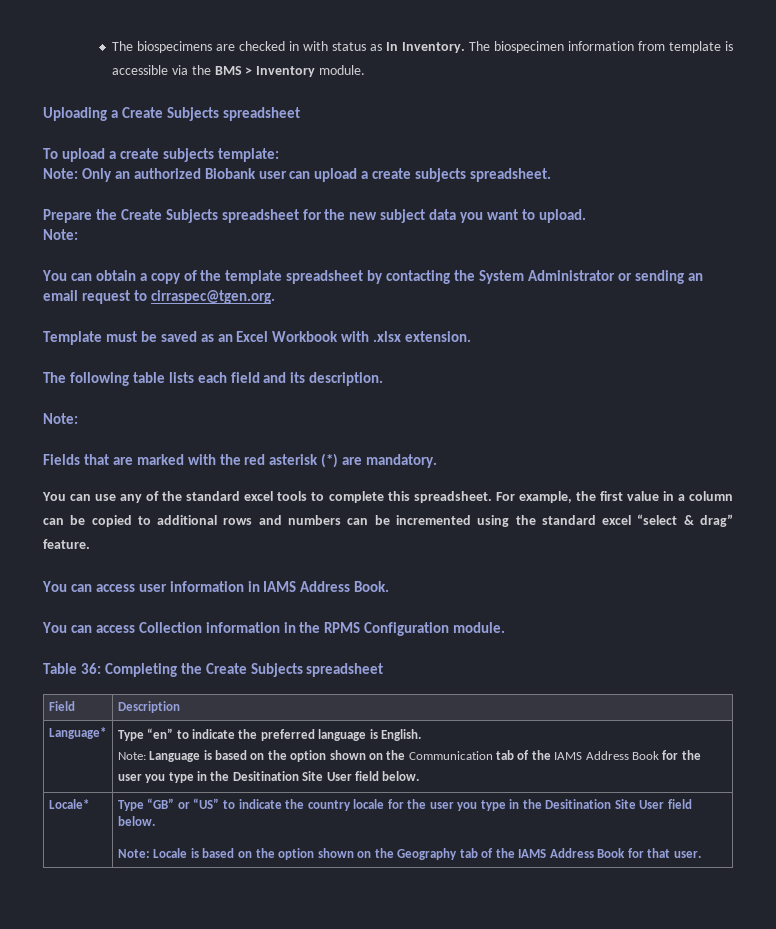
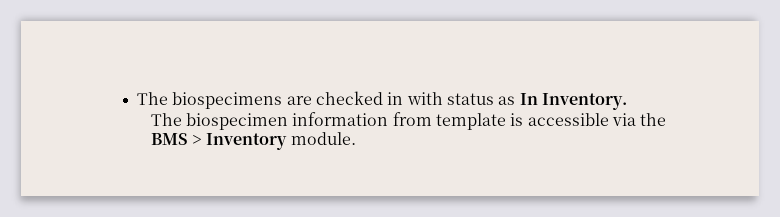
(466, 47) none -> (627, 101) //
[43,107,300,121] [43,148,279,162] [43,168,552,182] [43,209,586,223] [43,229,78,240] [42,270,703,284] [43,290,275,304] [43,331,472,345] [43,372,384,386] [43,413,78,424] [43,453,438,468] [42,491,733,503] [43,514,733,527] [43,539,90,549] [42,581,390,592] [42,622,506,636] [43,663,384,677] [48,701,75,711] [117,701,180,713] [48,727,106,739] [117,728,421,741] [117,750,701,762] [117,771,420,783] [48,799,89,809] [117,798,692,811] [117,816,155,826] [117,848,701,860] // Uploading a Create Subjects spreadsheet // To upload a create subjects template: // Note: Only an authorized Biobank user can upload a create subjects spreadsheet. // Prepare the Create Subjects spreadsheet for the new subject data you want to upload. // Note: // You can obtain a copy of the template spreadsheet by contacting the System Administrator or sending an email request to cirraspec@tgen.org. // Template must be saved as an Excel Workbook with .xlsx extension. // The following table lists each field and its description. // Note: // Fields that are marked with the red asterisk (*) are mandatory. // You can use any of the standard excel tools to complete this spreadsheet. For example, the first value in a column can be copied to additional rows and numbers can be incremented using the standard excel “select & drag” feature. // You can access user information in IAMS Address Book. // You can access Collection information in the RPMS Configuration module. // Table 36: Completing the Create Subjects spreadsheet // Field | Description // Language* | Type “en” to indicate the preferred language is English. // Note: Language is based on the option shown on the Communication tab of the IAMS Address Book for the user you type in the Desitination Site User field below. // Locale* | Type “GB” or “US” to indicate the country locale for the user you type in the Desitination Site User field below. // Note: Locale is based on the option shown on the Geography tab of the IAMS Address Book for that user. -> (356, 138) none

